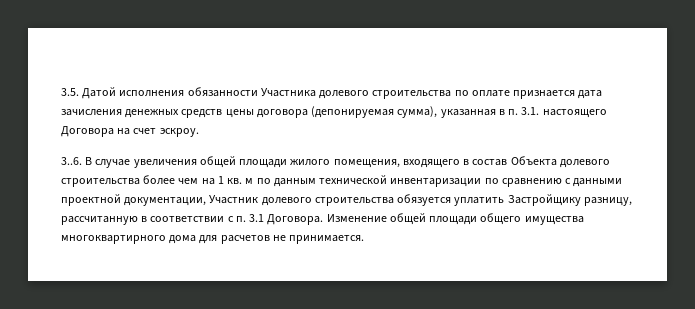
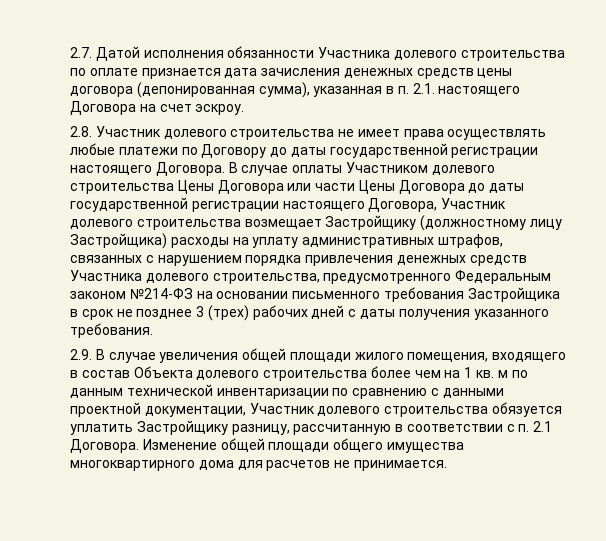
[61,88,79,96] 3.5. -> [70,47,92,58] 2.7.
[311,106,395,118] (депонируемая -> [136,82,255,98] (депонированная
[521,107,540,115] 3.1. -> [412,83,435,94] 2.1.
[61,157,82,165] 3..6. -> [70,126,547,140] [70,143,539,158] [70,162,495,176] [70,180,525,194] [70,197,507,212] [70,215,562,231] [70,233,503,249] [70,255,527,266] [70,270,552,284] [70,287,560,302] [70,305,549,321] [70,323,153,338] [70,349,92,360] 2.8. Участник долевого строительства не имеет права осуществлять любые платежи по Договору до даты государственной регистрации настоящего Договора. В случае оплаты Участником долевого строительства Цены Договора или части Цены Договора до даты государственной регистрации настоящего Договора, Участник долевого строительства возмещает Застройщику (должностному лицу Застройщика) расходы на уплату административных штрафов, связанных с нарушением порядка привлечения денежных средств Участника долевого строительства, предусмотренного Федеральным законом №214-ФЗ на основании письменного требования Застройщика в срок не позднее 3 (трех) рабочих дней с даты получения указанного требования. // 2.9.
[249,214,265,222] 3.1 -> [533,421,553,432] 2.1

